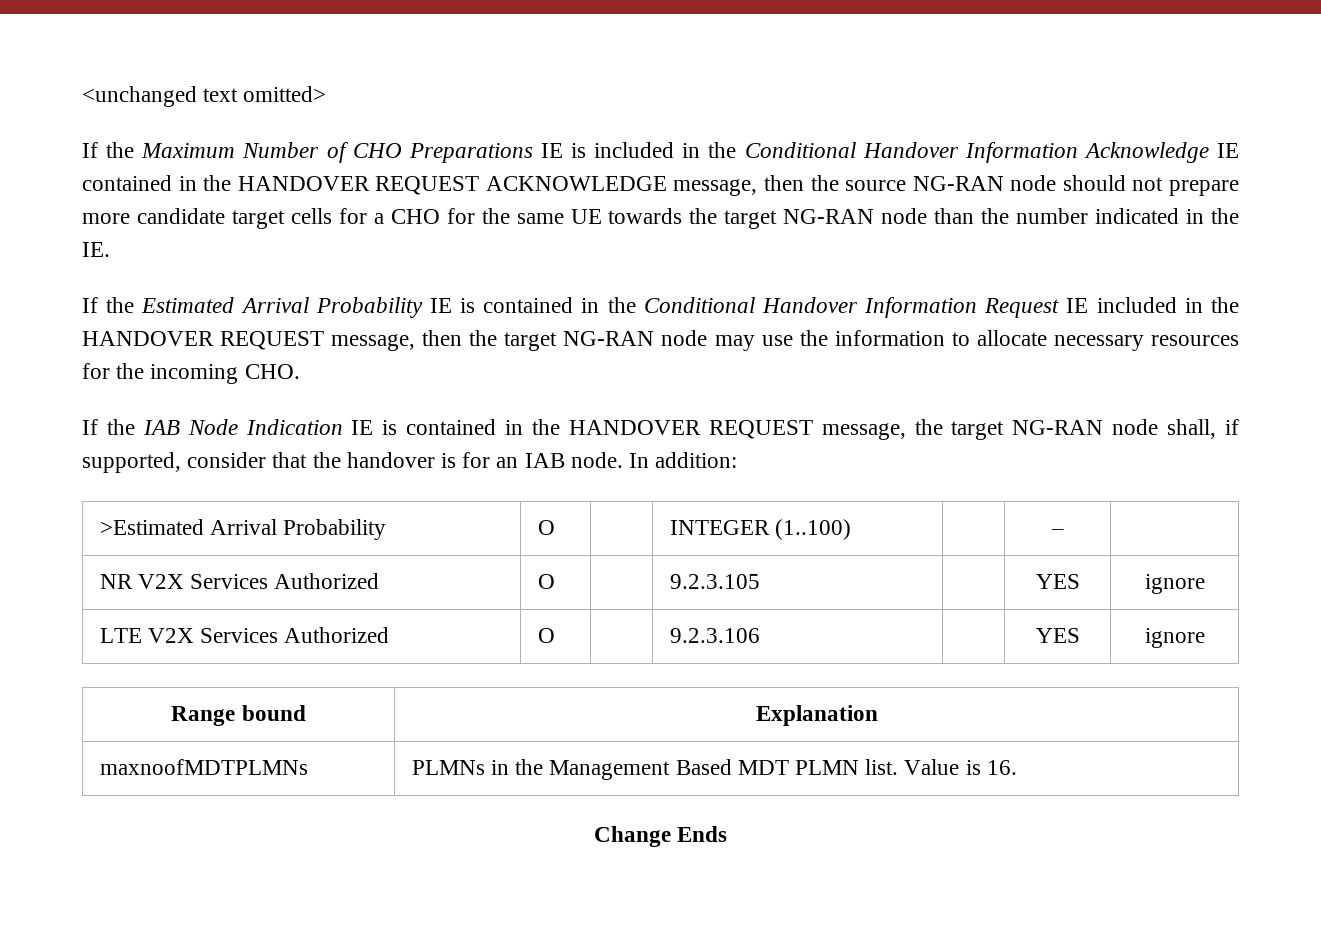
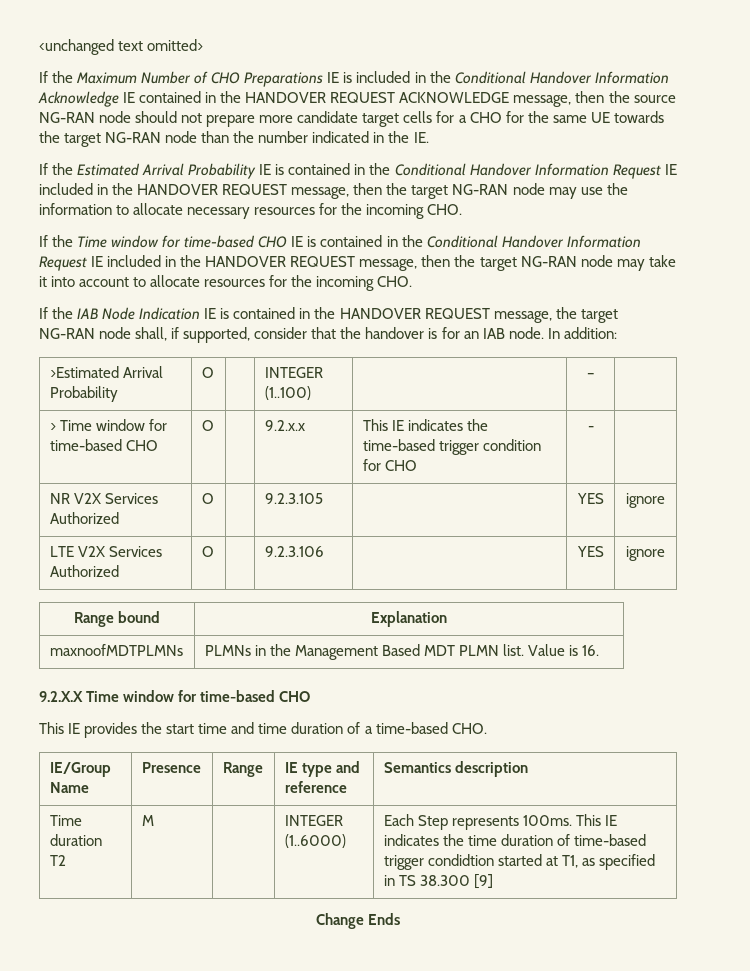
(300, 371) none -> [39,235,641,248] [39,255,676,271] [39,275,413,291] // If the Time window for time-based CHO IE is contained in the Conditional Handover Information Request IE included in the HANDOVER REQUEST message, then the target NG-RAN node may take it into account to allocate resources for the incoming CHO.
(1064, 532) none -> [49,419,167,431] [49,439,158,451] [201,420,214,431] [264,420,305,431] [362,419,488,431] [362,439,541,455] [362,459,417,471] [587,426,594,431] // > Time window for time-based CHO | O | | 9.2.x.x | This IE indicates the time-based trigger condition for CHO | - |
(1017, 767) none -> [39,690,311,702] [39,722,487,738] [49,762,111,777] [49,782,89,793] [141,762,201,773] [222,762,263,777] [284,761,360,777] [284,781,347,793] [383,761,528,777] [49,815,82,826] [49,834,102,846] [49,855,66,866] [141,815,154,826] [284,815,343,826] [284,834,346,848] [383,814,617,830] [383,834,646,846] [383,854,655,870] [383,874,493,889] // 9.2.X.X Time window for time-based CHO // This IE provides the start time and time duration of a time-based CHO. // IE/Group Name | Presence | Range | IE type and reference | Semantics description // Time duration T2 | M | | INTEGER (1..6000) | Each Step represents 100ms. This IE indicates the time duration of time-based trigger condidtion started at T1, as specified in TS 38.300 [9]

